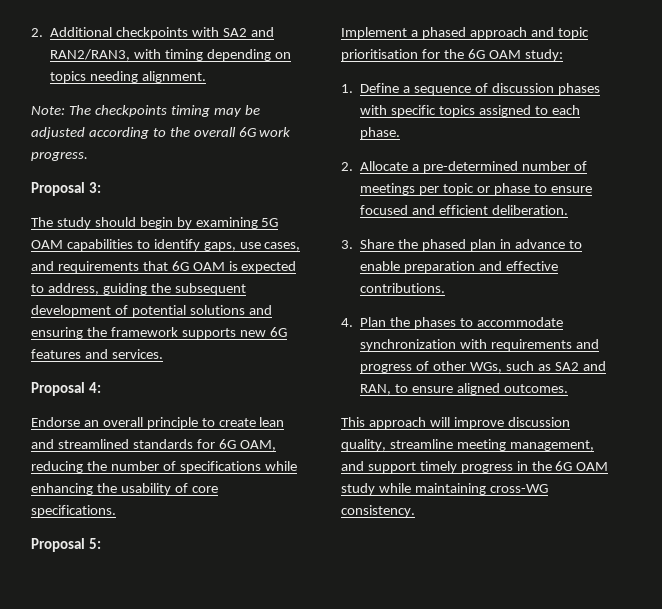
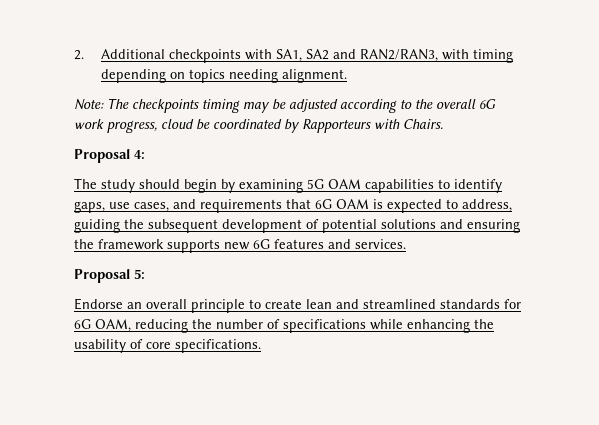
(220, 32) none -> [276,49,303,62] SA1,
[31,151,88,161] [31,182,101,196] progress. // Proposal 3: -> [107,119,443,133] [74,149,145,163] progress, cloud be coordinated by Rapporteurs with Chairs. // Proposal 4:
[88,382,101,393] 4: -> [134,269,145,279] 5:
[31,538,101,552] [341,27,589,39] [341,49,563,61] [341,83,600,95] [360,105,580,117] [360,127,401,139] [341,161,587,173] [360,183,592,195] [360,205,568,215] [341,239,582,251] [360,261,558,273] [360,283,446,293] [341,317,563,329] [360,339,599,351] [360,361,606,373] [360,383,568,395] [341,417,570,429] [341,439,594,451] [341,461,609,473] [341,483,548,495] [341,505,415,517] // Proposal 5: // Implement a phased approach and topic prioritisation for the 6G OAM study: // 1. Define a sequence of discussion phases with specific topics assigned to each phase. // 2. Allocate a pre-determined number of meetings per topic or phase to ensure focused and efficient deliberation. // 3. Share the phased plan in advance to enable preparation and effective contributions. // 4. Plan the phases to accommodate synchronization with requirements and progress of other WGs, such as SA2 and RAN, to ensure aligned outcomes. // This approach will improve discussion quality, streamline meeting management, and support timely progress in the 6G OAM study while maintaining cross-WG consistency. -> (261, 346) none

